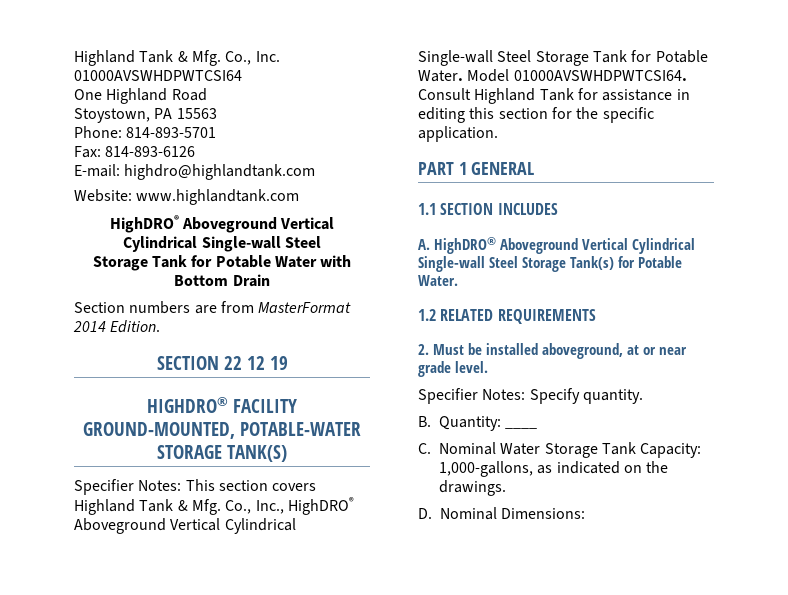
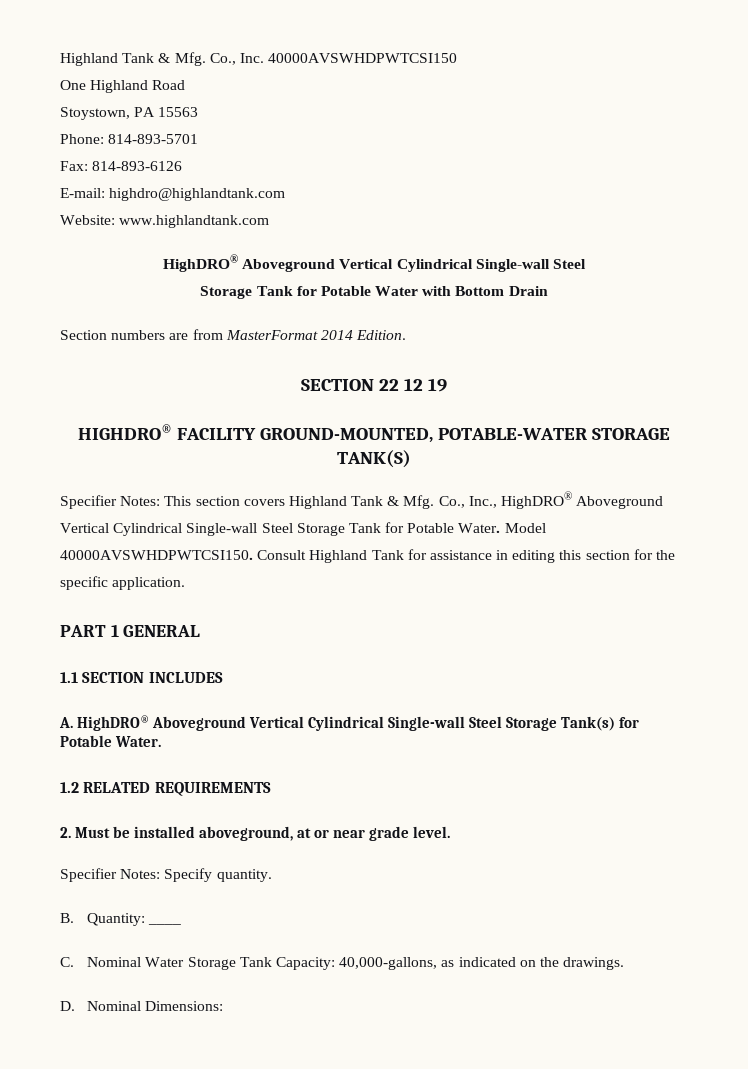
[74,70,242,81] 01000AVSWHDPWTCSI64 -> [268,53,458,63] 40000AVSWHDPWTCSI150
[513,70,687,81] 01000AVSWHDPWTCSI64. -> [60,550,253,560] 40000AVSWHDPWTCSI150.
[439,461,533,477] 1,000-gallons, -> [339,957,438,970] 40,000-gallons,

